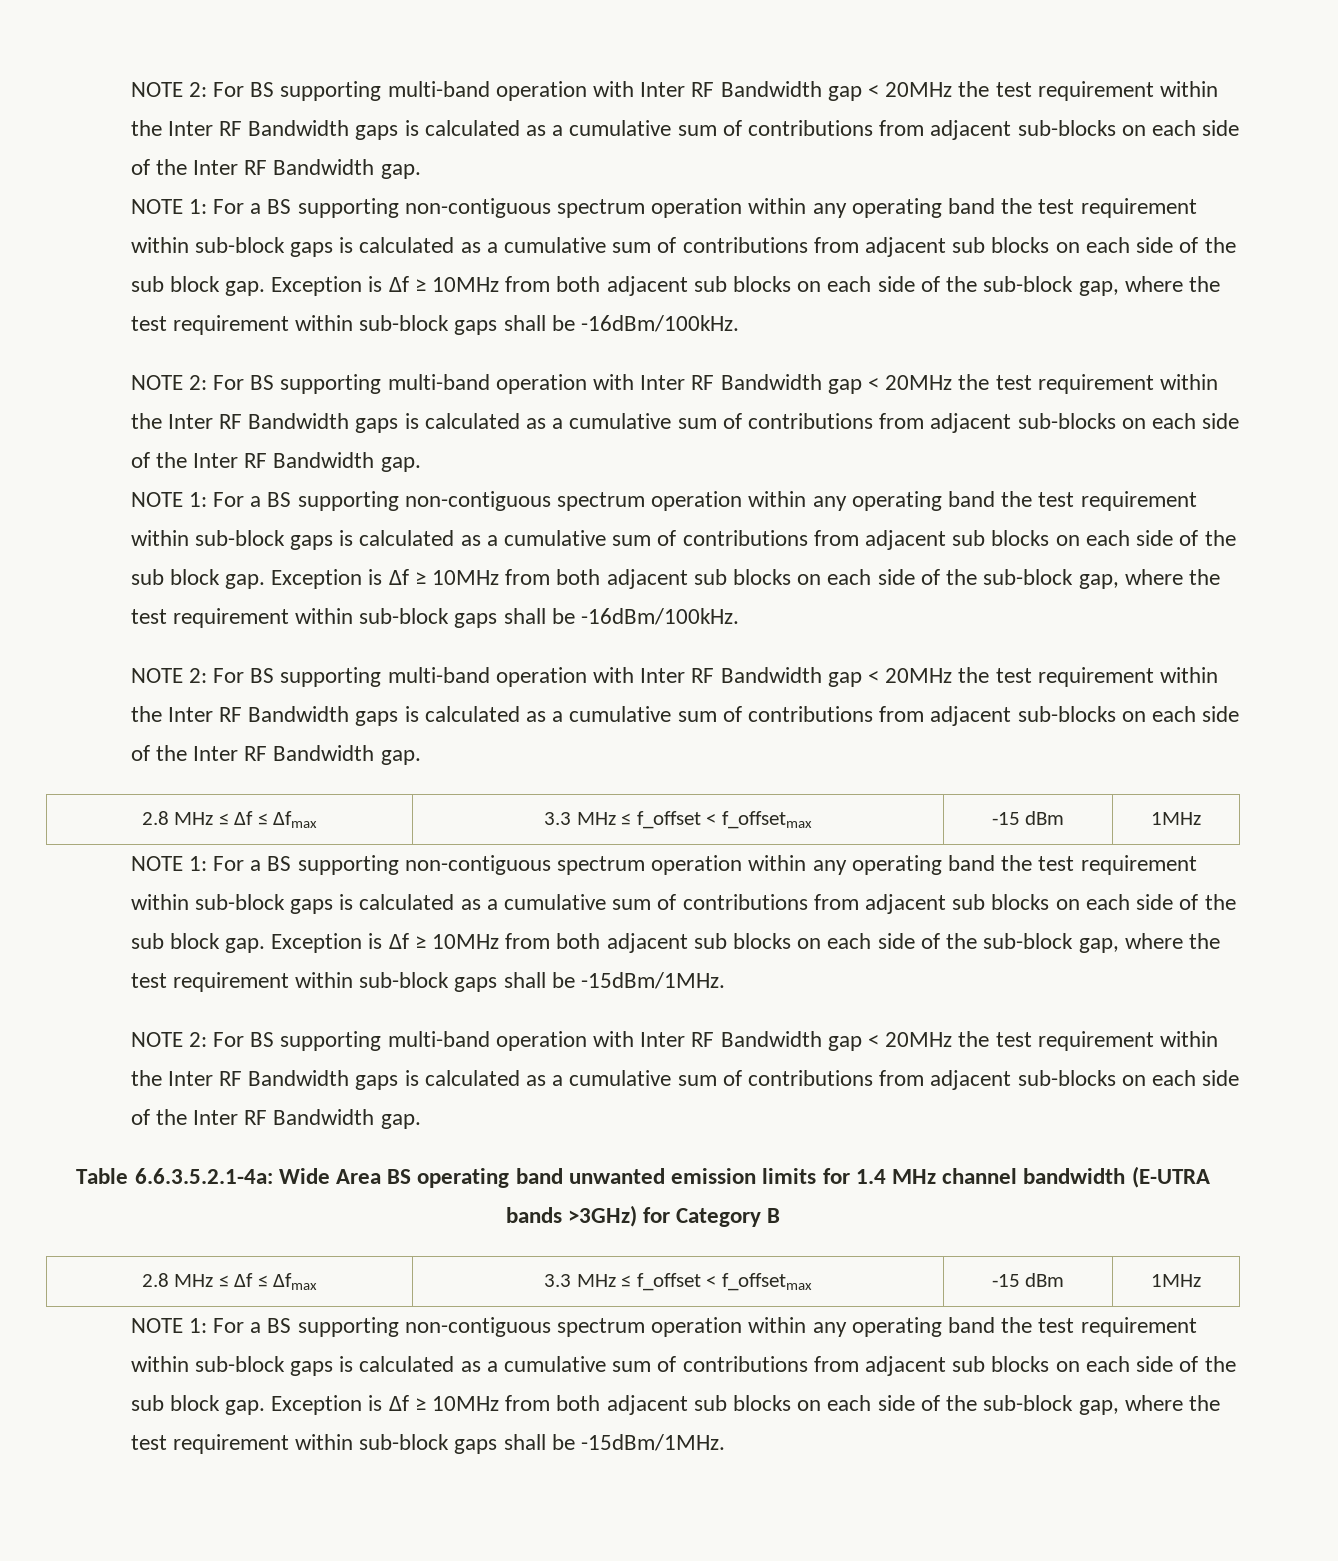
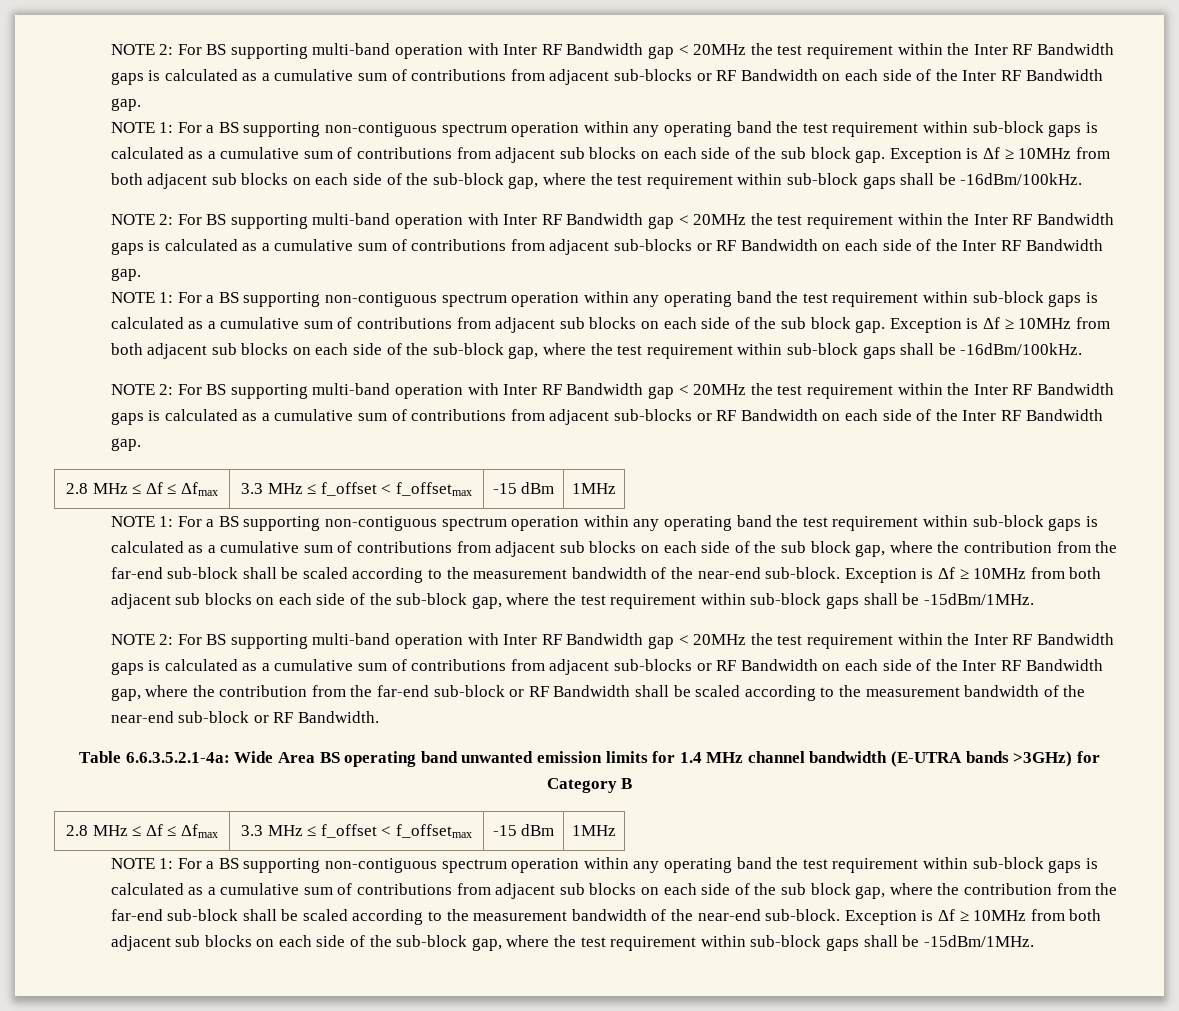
(1116, 128) none -> [696,69,818,81] or RF Bandwidth
(1116, 421) none -> [696,239,818,251] or RF Bandwidth
(1116, 714) none -> [696,409,818,421] or RF Bandwidth
[224,938,265,953] gap. -> [855,541,1118,557] [110,567,841,583] gap, where the contribution from the far-end sub-block shall be scaled according to the measurement bandwidth of the near-end sub-block.
[1121,1070,1240,1086] [130,1109,421,1129] on each side of the Inter RF Bandwidth gap. -> [696,659,1103,671] [110,685,1086,701] [110,711,379,723] or RF Bandwidth on each side of the Inter RF Bandwidth gap, where the contribution from the far-end sub-block or RF Bandwidth shall be scaled according to the measurement bandwidth of the near-end sub-block or RF Bandwidth.
[224,1400,265,1415] gap. -> [855,883,1118,899] [110,909,841,925] gap, where the contribution from the far-end sub-block shall be scaled according to the measurement bandwidth of the near-end sub-block.

